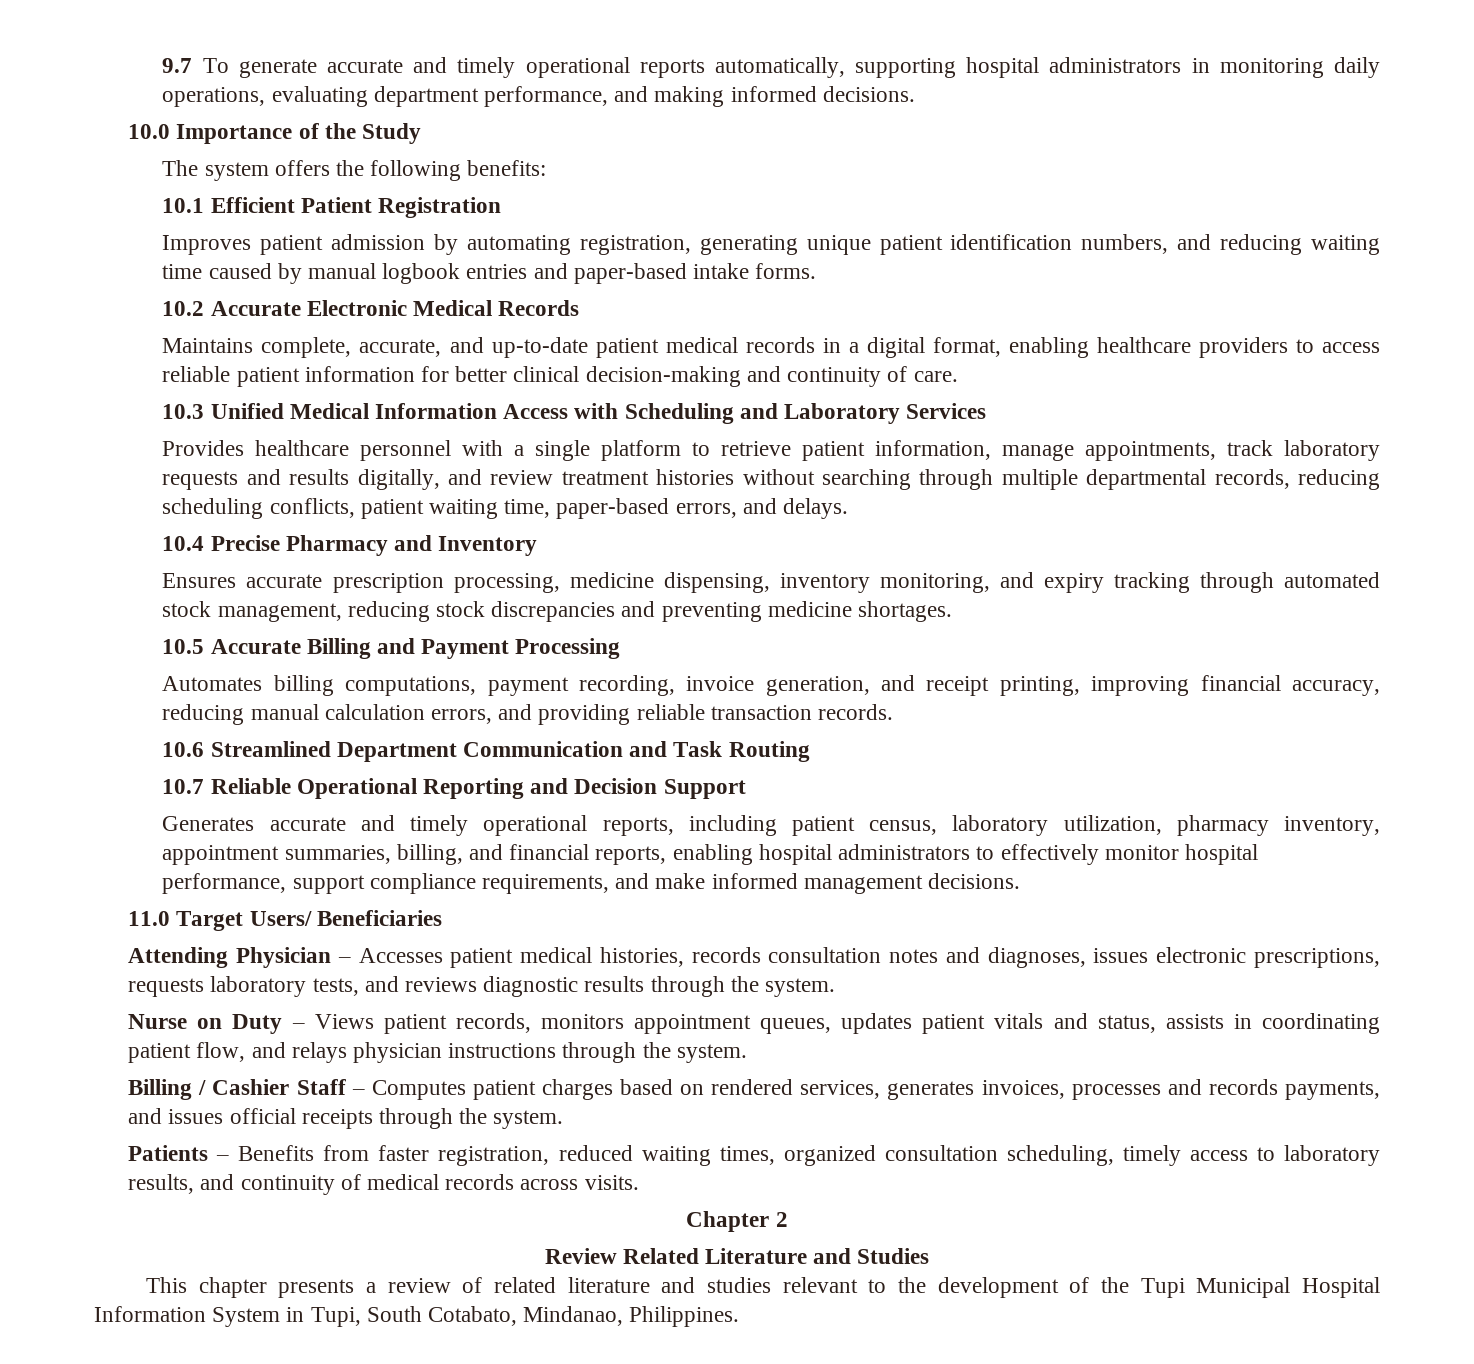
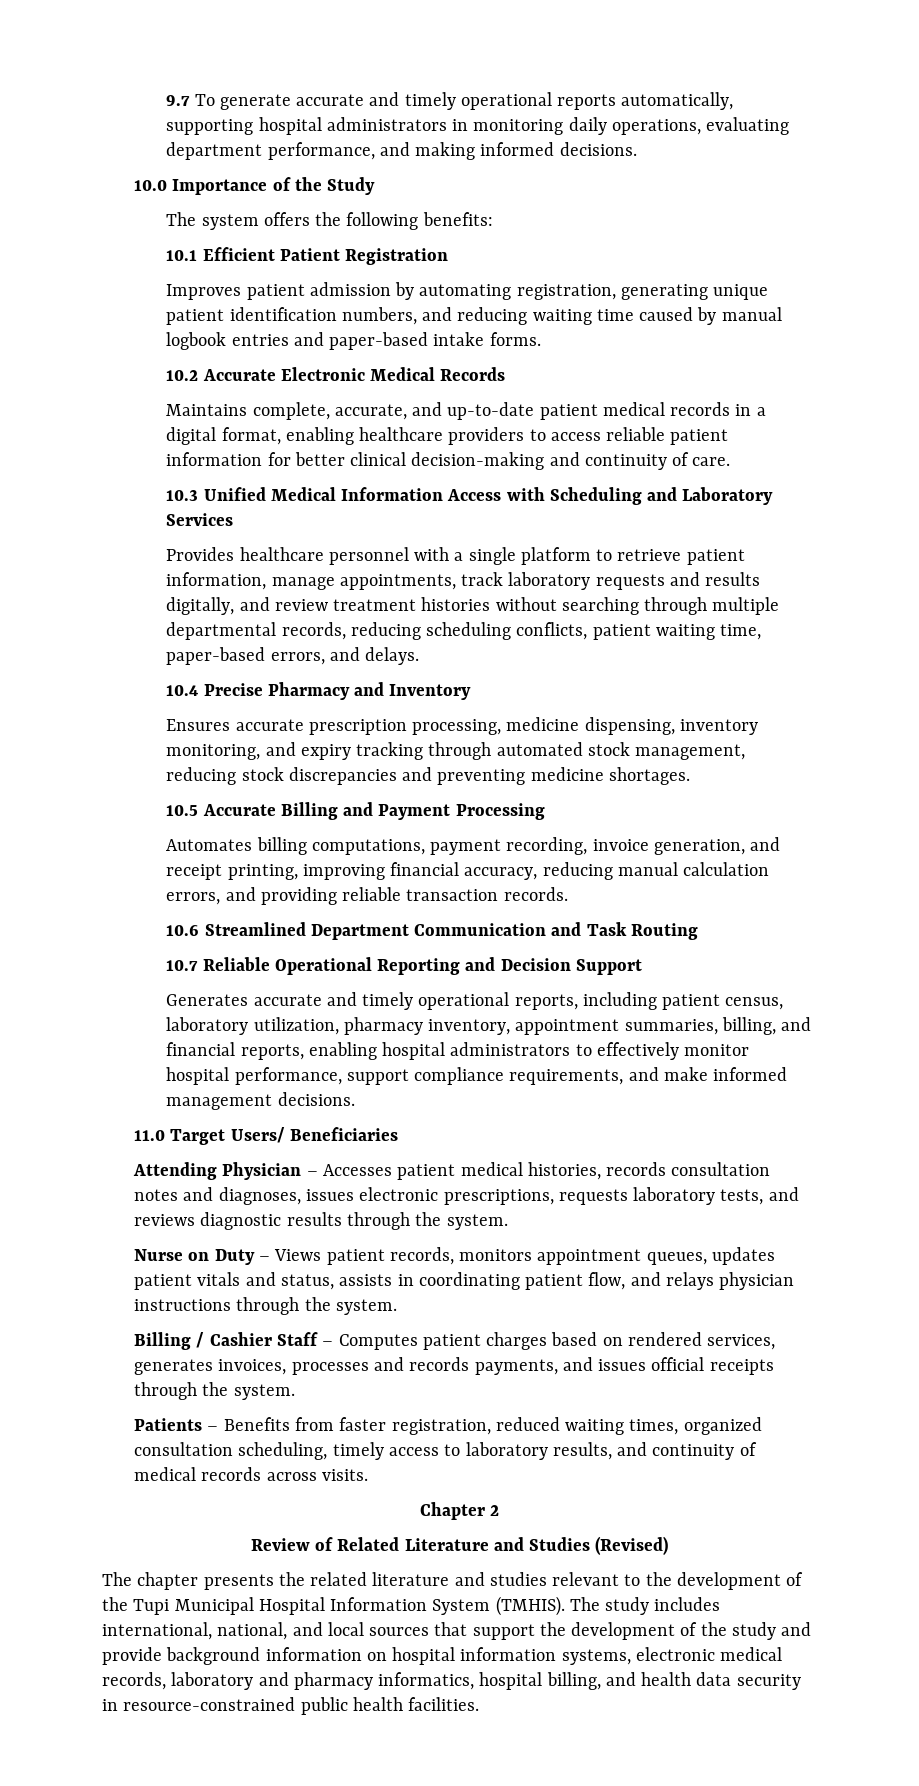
(617, 1256) none -> [314,1537,333,1551] of
[146,1277,483,1298] // This chapter presents a review of -> [595,1536,669,1555] [102,1572,305,1590] (Revised) // The chapter presents the
[286,1306,740,1327] in Tupi, South Cotabato, Mindanao, Philippines. -> [495,1596,721,1616] [102,1622,812,1640] [102,1647,783,1665] [102,1672,801,1690] [102,1697,480,1715] (TMHIS). The study includes international, national, and local sources that support the development of the study and provide background information on hospital information systems, electronic medical records, laboratory and pharmacy informatics, hospital billing, and health data security in resource-constrained public health facilities.

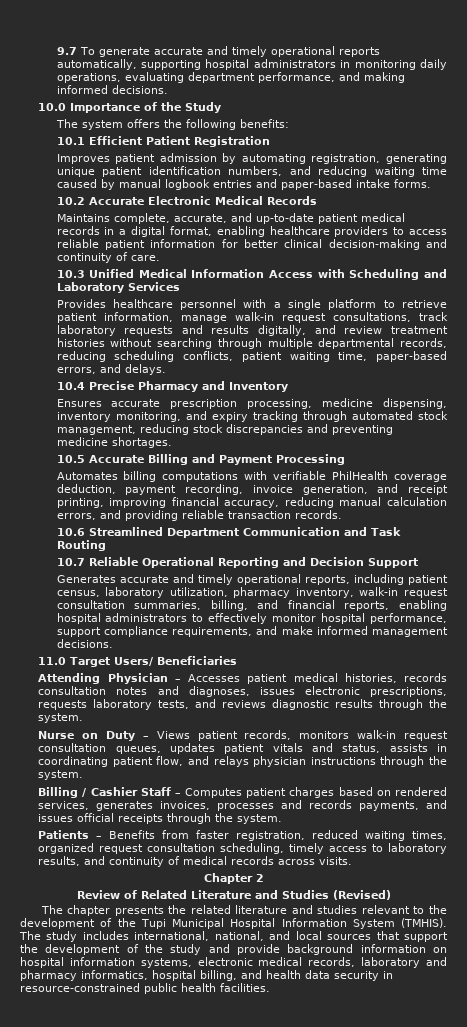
[339,574,456,590] appointments, -> [234,312,411,323] walk-in request consultations,
[311,839,425,855] computations, -> [162,471,447,482] [56,484,116,494] computations with verifiable PhilHealth coverage deduction,
[515,1019,620,1035] appointment -> [359,587,449,598] [56,600,125,609] walk-in request consultation
[537,1249,642,1265] appointment -> [357,730,449,741] [38,743,107,752] walk-in request consultation
(762, 1426) none -> [99,844,144,854] request

